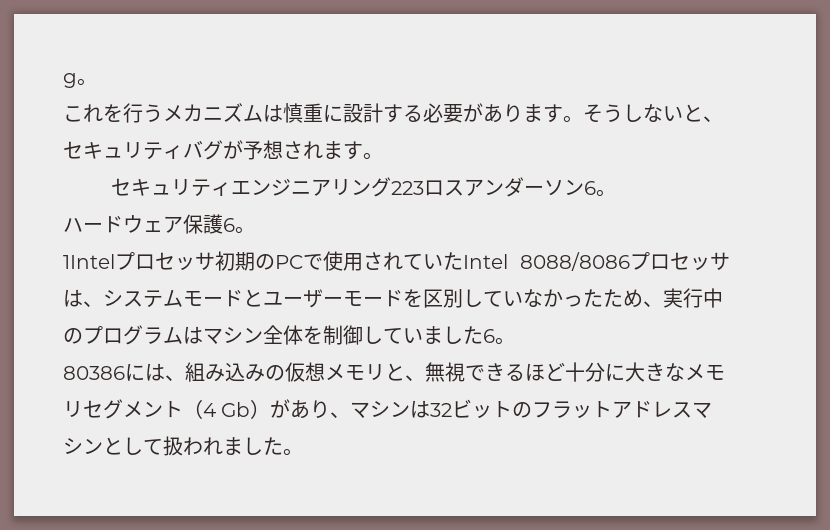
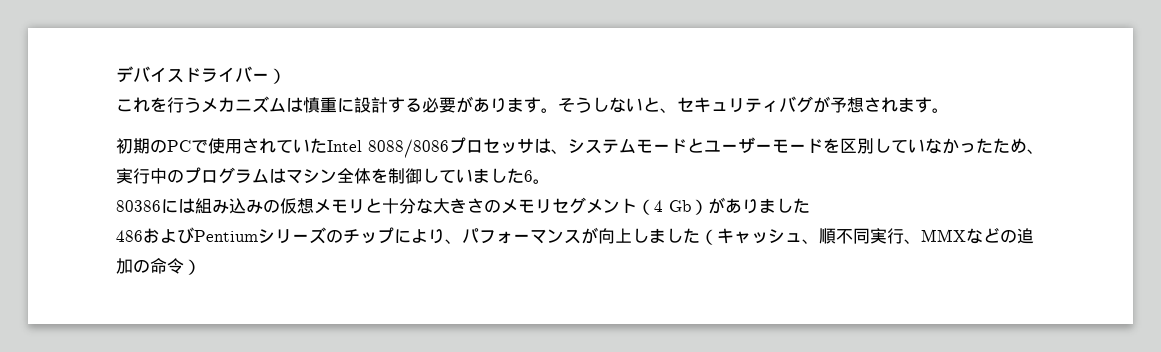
[63,73,97,88] g。 -> [116,66,286,84] デバイスドライバー）
[110,177,616,197] [63,214,255,234] [63,252,215,271] セキュリティエンジニアリング223ロスアンダーソン6。 // ハードウェア保護6。 // 1Intelプロセッサ -> (949, 110) none
[165,375,185,381] 、 -> (195, 205) none
[405,362,685,382] 、無視できるほど十分に大きな -> [382,198,501,214] 十分な大きさの
[330,399,713,419] [63,436,303,456] 、マシンは32ビットのフラットアドレスマシンとして扱われました。 -> [759,198,810,213] [116,227,1034,245] [116,258,201,275] ました // 486およびPentiumシリーズのチップにより、パフォーマンスが向上しました（キャッシュ、順不同実行、MMXなどの追加の命令）

